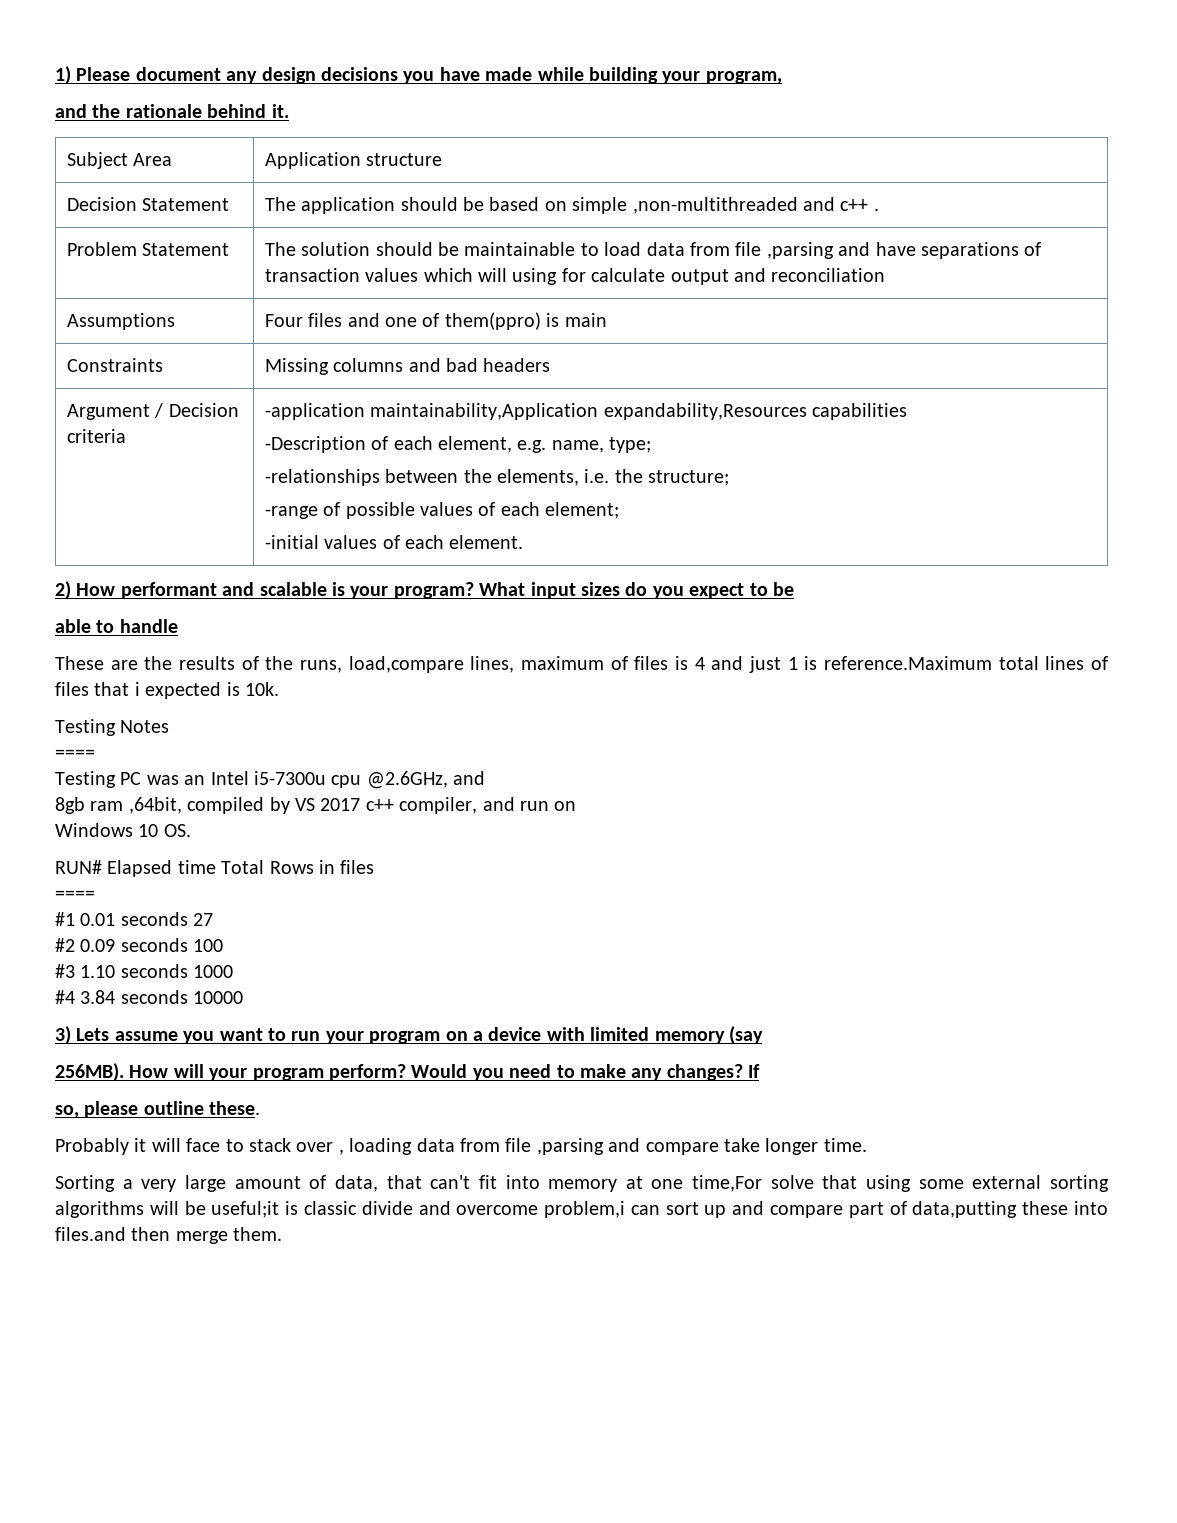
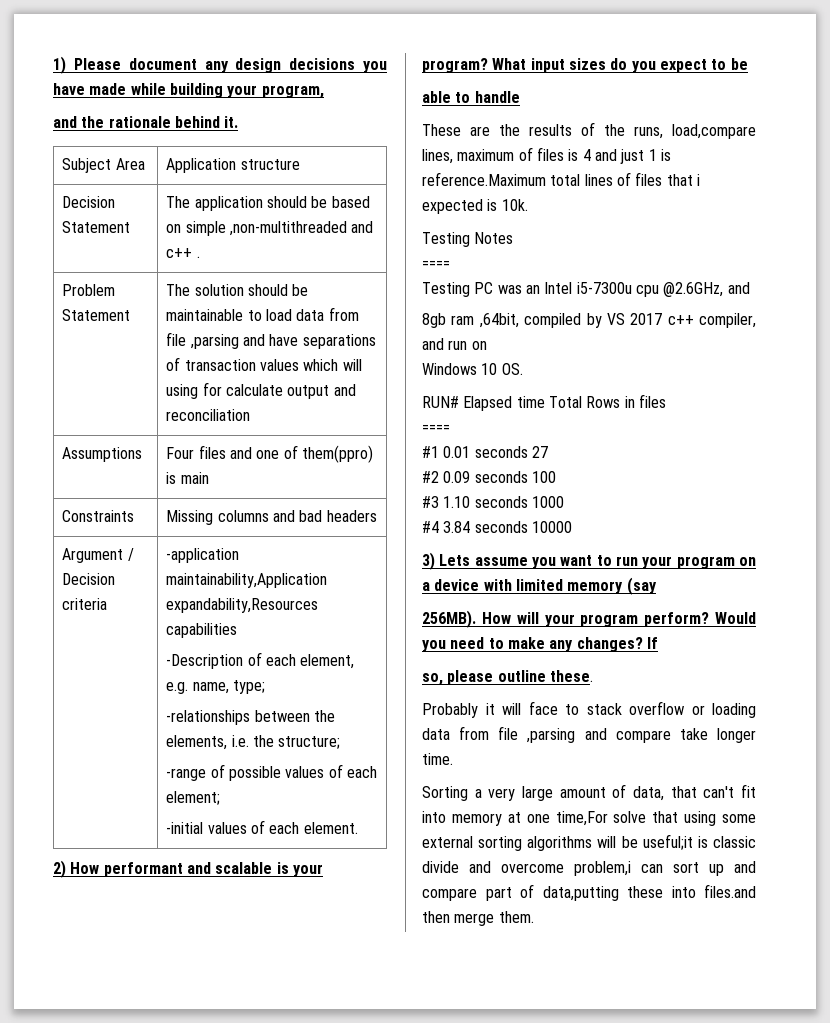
[296,1142,344,1155] over , -> [629,701,705,715] overflow or

